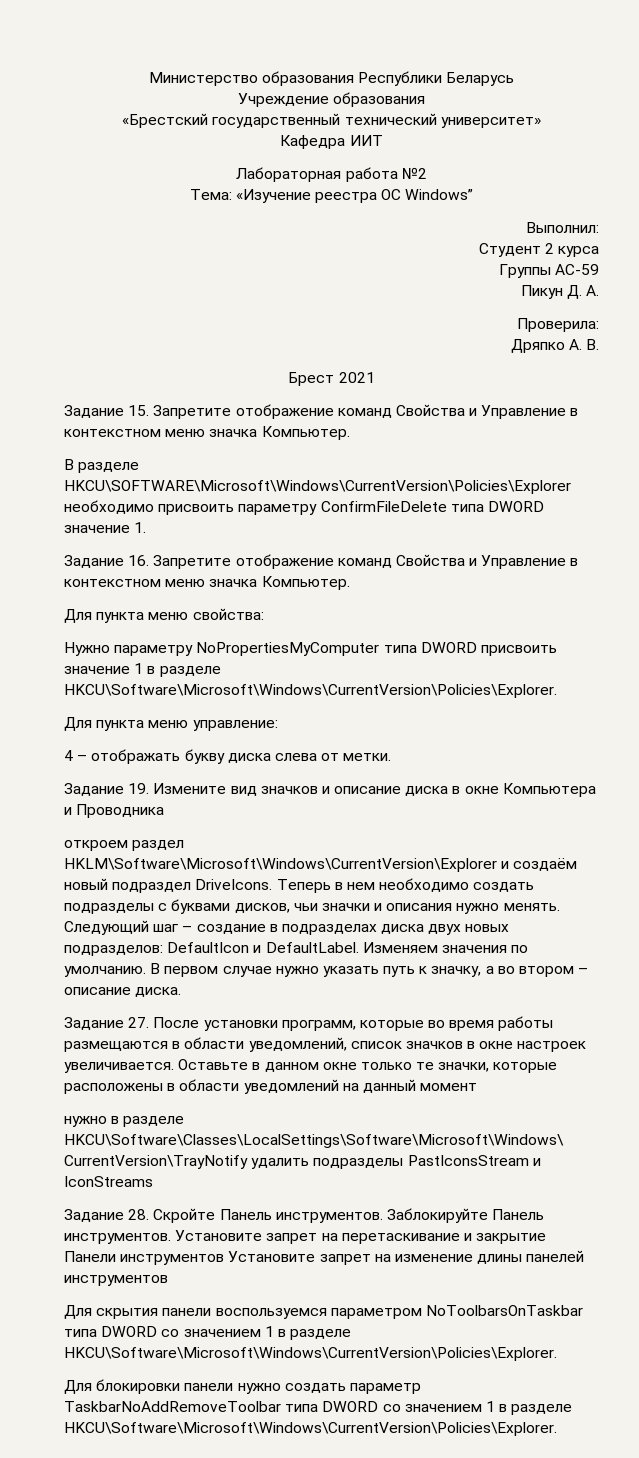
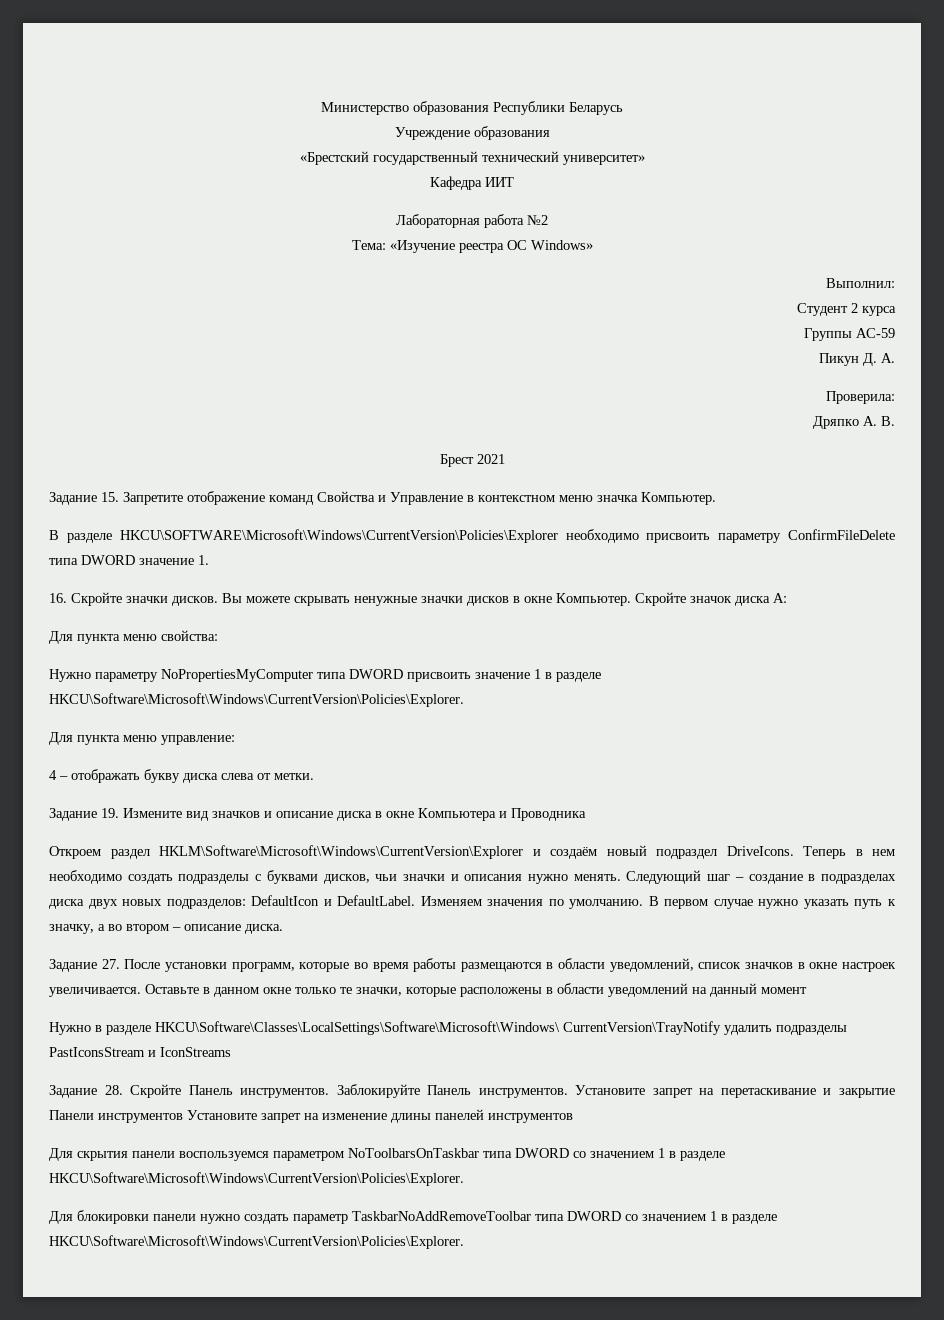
[405,189,474,200] Windows” -> [530,240,593,250] Windows»
[64,554,579,569] [64,576,350,590] Задание 16. Запретите отображение команд Свойства и Управление в контекстном меню значка Компьютер. -> [49,592,787,606] 16. Скройте значки дисков. Вы можете скрывать ненужные значки дисков в окне Компьютер. Скройте значок диска A:
[64,840,128,851] откроем -> [49,846,101,859] Откроем
[64,1116,107,1127] нужно -> [49,1022,91,1035] Нужно

